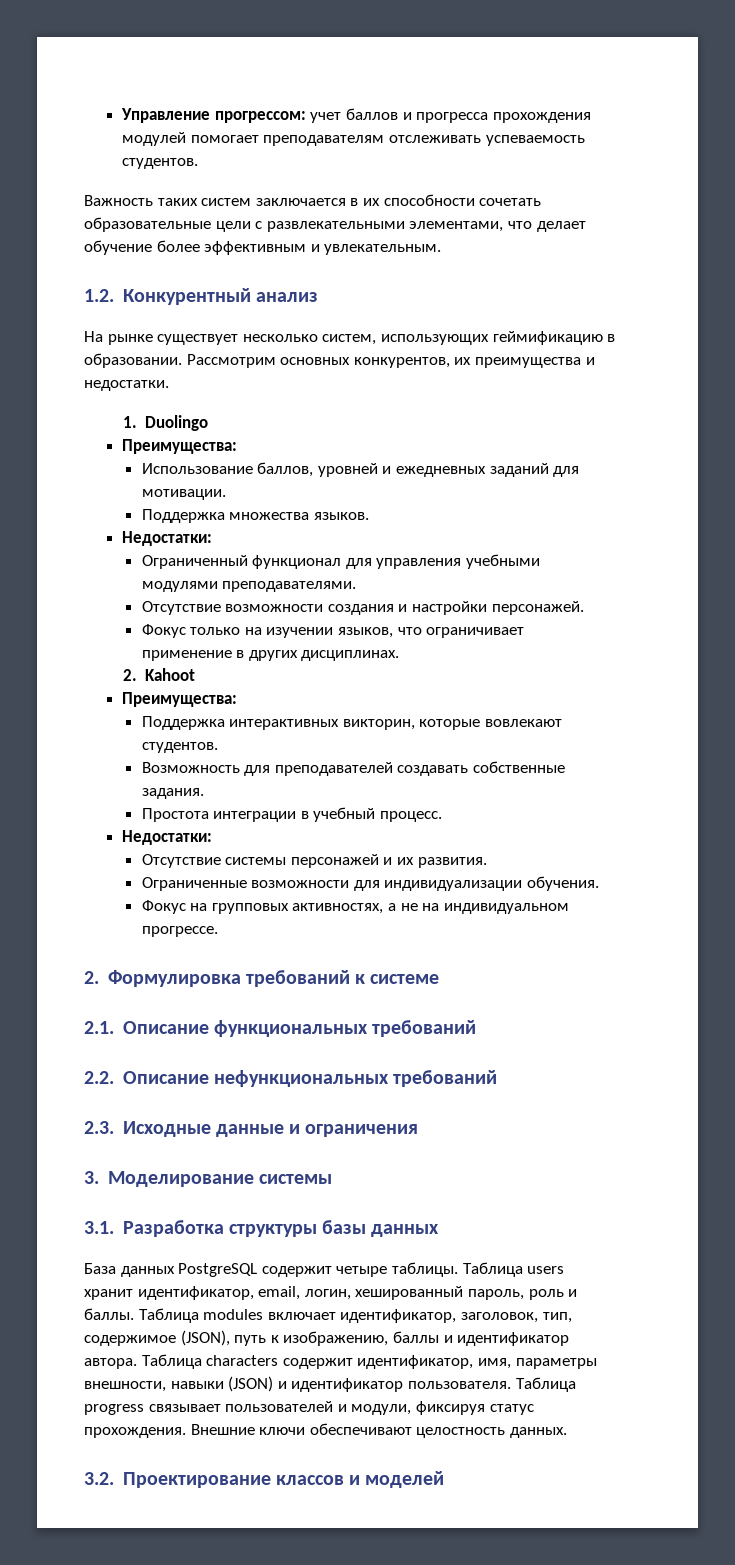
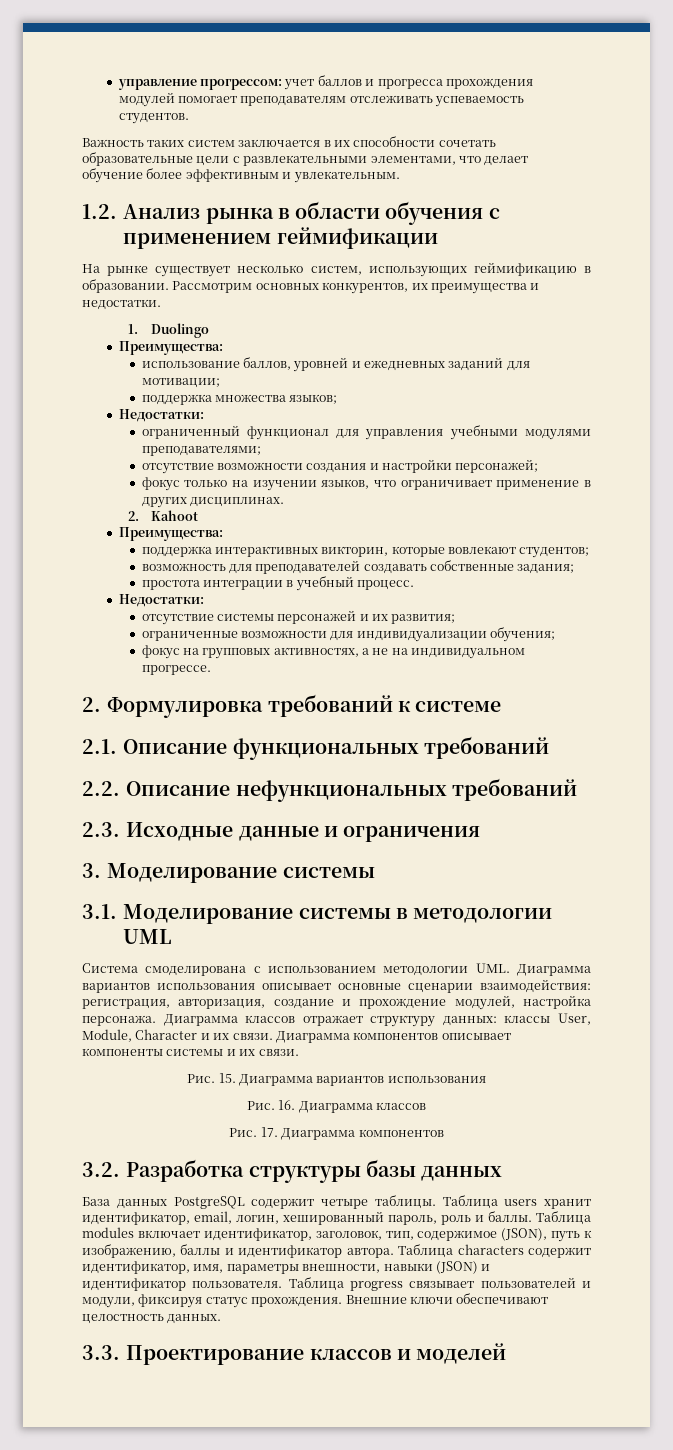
[121,108,211,123] Управление -> [117,79,197,90] управление
[122,288,318,305] Конкурентный анализ -> [123,201,500,225] [123,227,438,249] Анализ рынка в области обучения с применением геймификации
[141,463,253,474] Использование -> [141,361,240,368] использование
[141,489,226,500] [141,509,369,523] [122,531,213,546] [141,555,248,569] мотивации. // Поддержка множества языков. // Недостатки: // Ограниченный -> [141,378,220,388] [141,394,338,405] [118,409,204,422] [141,425,240,439] мотивации; // поддержка множества языков; // Недостатки: // ограниченный
[222,581,357,592] [141,601,221,615] преподавателями. // Отсутствие -> [141,446,261,456] [141,463,214,474] преподавателями; // отсутствие
[491,601,584,615] [141,624,186,638] персонажей. // Фокус -> [455,459,539,473] [141,477,180,491] персонажей; // фокус
[141,716,225,730] Поддержка -> [141,546,212,557] поддержка
[141,742,218,753] [141,762,240,773] студентов. // Возможность -> [519,547,590,558] [141,563,226,571] студентов; // возможность
[141,788,204,799] [141,808,209,822] задания. // Простота -> [517,564,575,574] [141,580,200,590] задания; // простота
[141,854,221,868] Отсутствие -> [141,614,214,625] отсутствие
[417,857,487,868] [141,877,247,891] развития. // Ограниченные -> [391,614,456,624] [141,631,238,641] развития; // ограниченные
[527,876,600,891] [141,900,186,914] обучения. // Фокус -> [490,627,556,642] [141,645,180,659] обучения; // фокус
(114, 1227) none -> [123,904,553,924] [123,929,173,944] [82,963,591,976] [82,979,591,993] [82,995,591,1010] [82,1013,591,1027] [82,1029,511,1043] [82,1048,299,1056] [187,1073,486,1086] [246,1100,427,1113] [229,1127,444,1140] [82,1162,120,1177] Моделирование системы в методологии UML // Система смоделирована с использованием методологии UML. Диаграмма вариантов использования описывает основные сценарии взаимодействия: регистрация, авторизация, создание и прохождение модулей, настройка персонажа. Диаграмма классов отражает структуру данных: классы User, Module, Character и их связи. Диаграмма компонентов описывает компоненты системы и их связи. // Рис. 15. Диаграмма вариантов использования // Рис. 16. Диаграмма классов // Рис. 17. Диаграмма компонентов // 3.2.
[84,1472,114,1485] 3.2. -> [82,1345,120,1360] 3.3.

